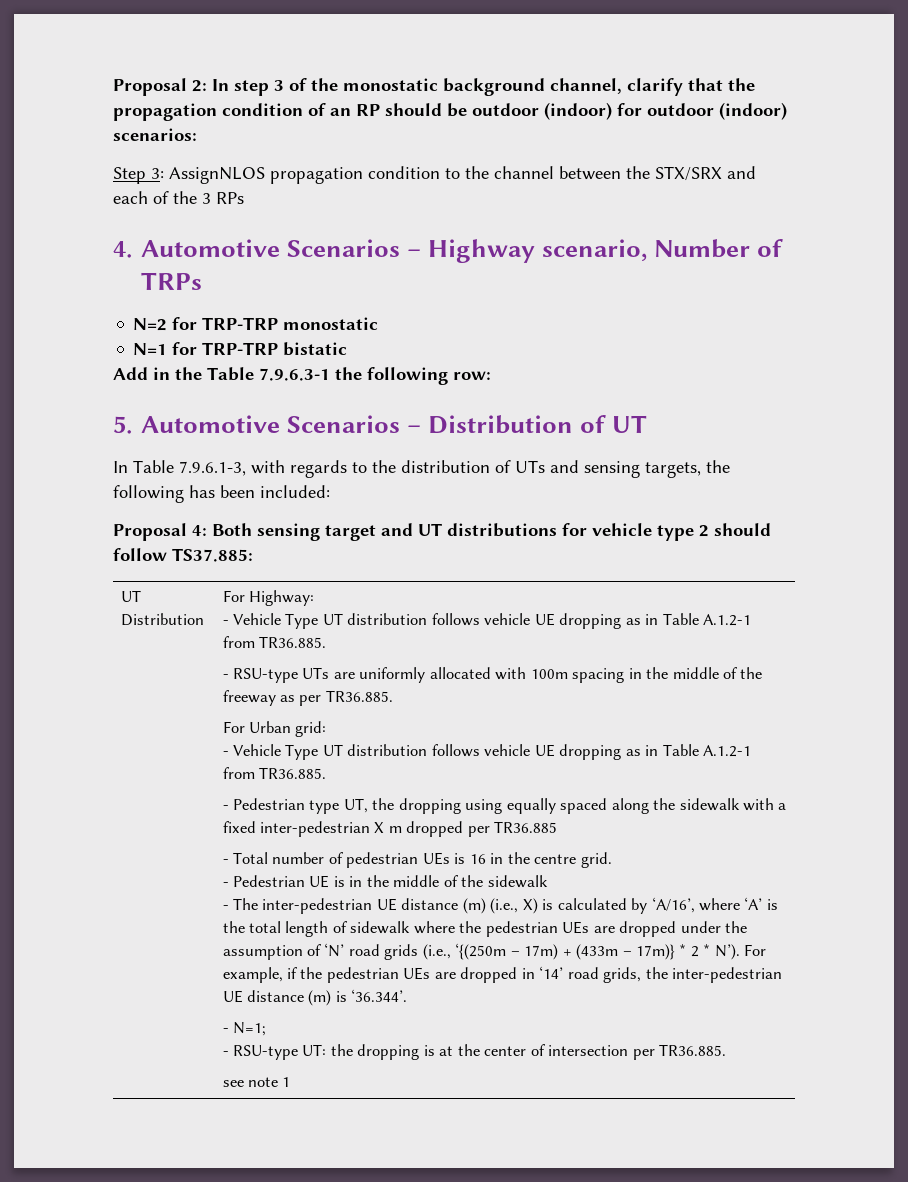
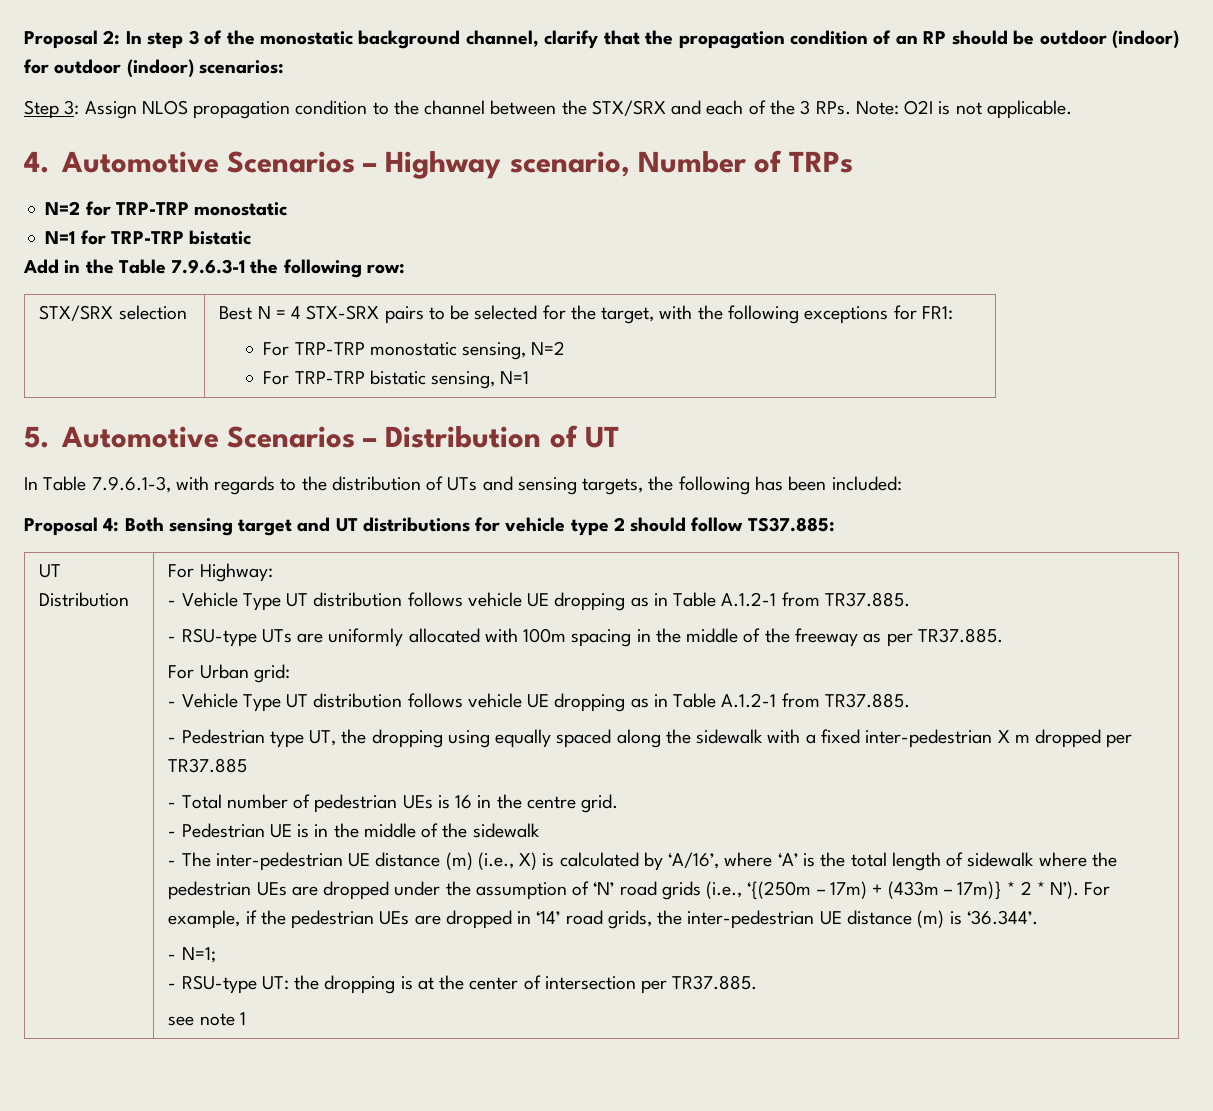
[169,167,265,184] AssignNLOS -> [84,100,188,119] Assign NLOS
[216,192,244,204] RPs -> [815,100,1072,119] RPs. Note: O2I is not applicable.
(491, 375) none -> [39,305,187,321] [219,305,953,324] [263,341,566,360] [263,370,530,389] // STX/SRX selection | Best N = 4 STX-SRX pairs to be selected for the target, with the following exceptions for FR1: // For TRP-TRP monostatic sensing, N=2 // For TRP-TRP bistatic sensing, N=1
[259,636,327,648] TR36.885. -> [824,592,910,607] TR37.885.
[325,690,393,702] TR36.885. -> [917,628,1003,643] TR37.885.
[259,767,327,779] TR36.885. -> [824,693,910,708] TR37.885.
[494,821,558,833] TR36.885 -> [168,758,248,773] TR37.885
[659,1044,727,1056] TR36.885. -> [672,975,758,990] TR37.885.

